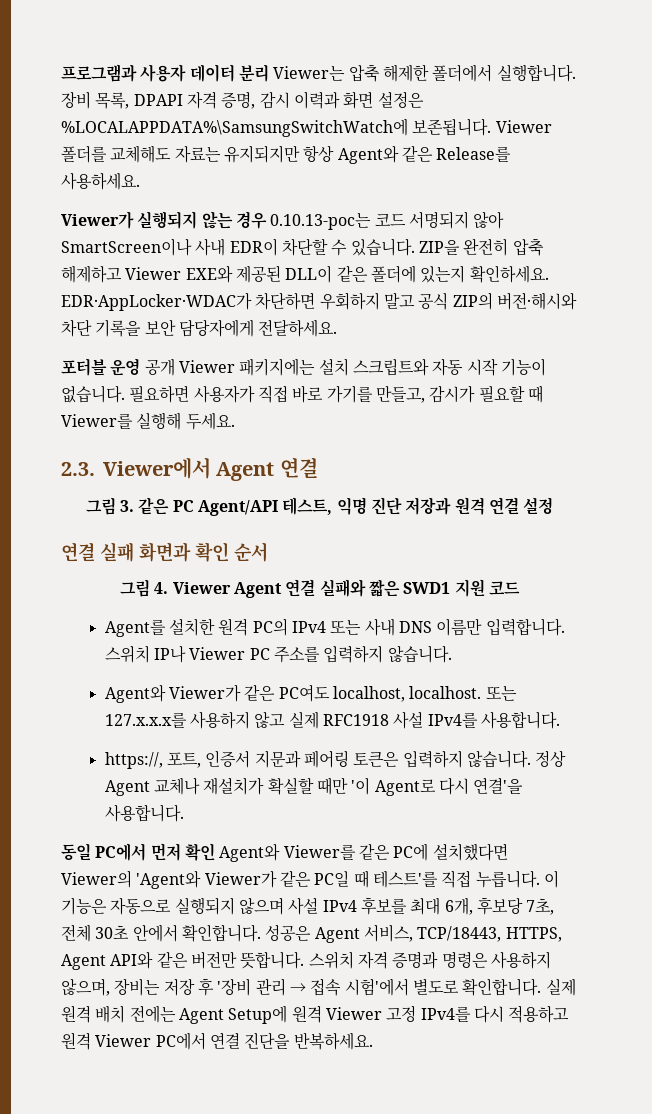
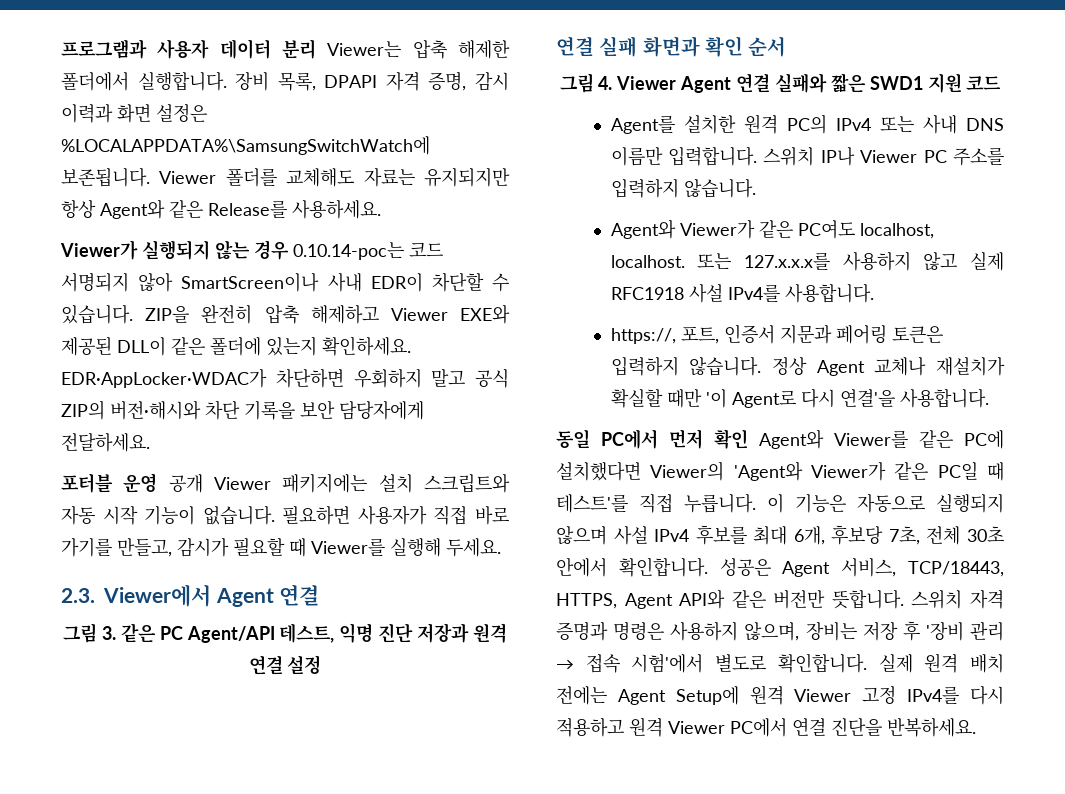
[270,213,372,230] 0.10.13-poc는 -> [293,242,404,260] 0.10.14-poc는

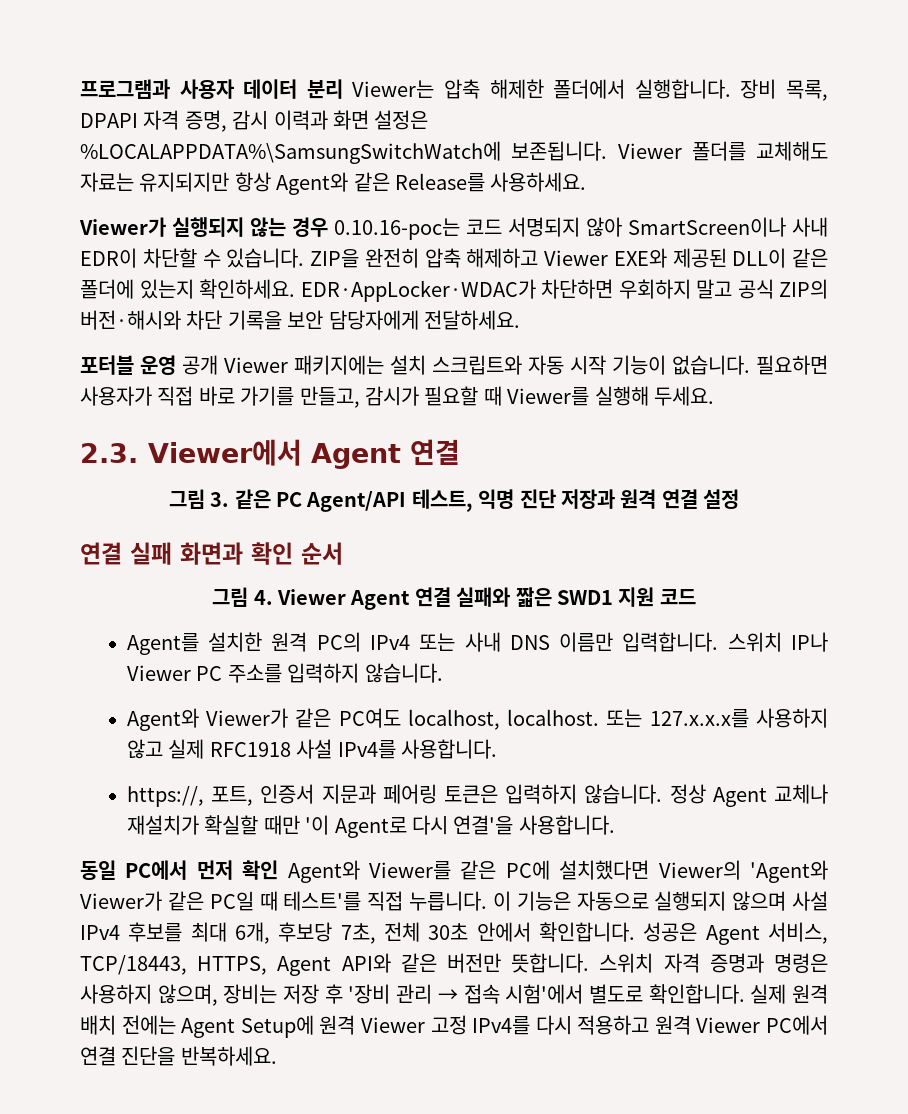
[293,242,404,260] 0.10.14-poc는 -> [334,218,460,240] 0.10.16-poc는

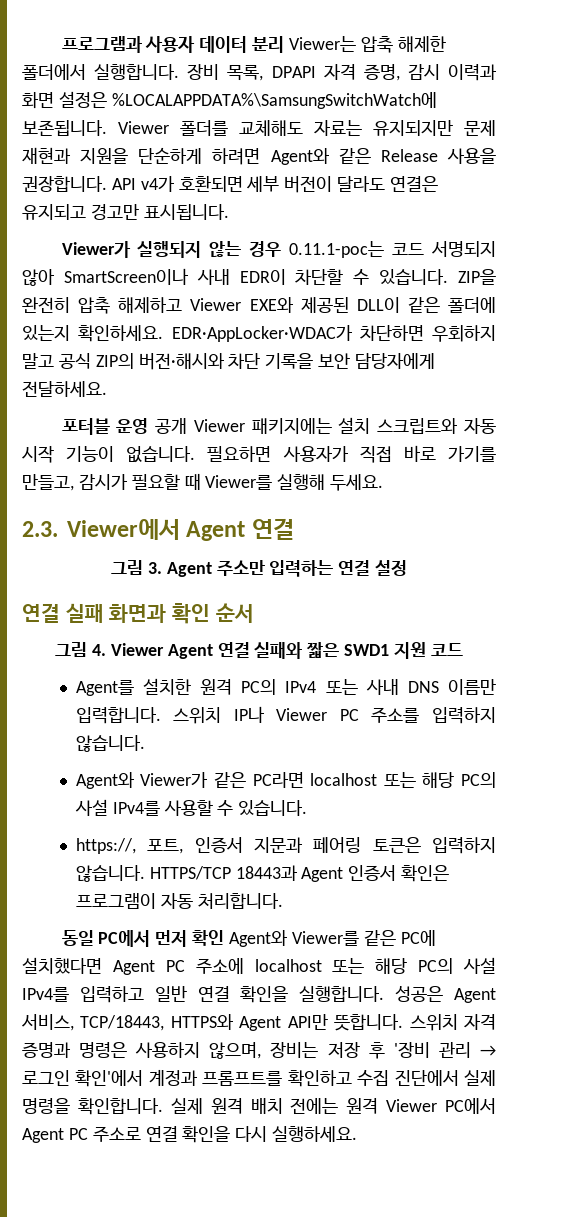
[234,172,587,195] 항상 Agent와 같은 Release를 사용하세요. -> [464,120,496,136] [22,147,497,165] [22,175,439,193] [22,204,229,220] 문제 재현과 지원을 단순하게 하려면 Agent와 같은 Release 사용을 권장합니다. API v4가 호환되면 세부 버전이 달라도 연결은 유지되고 경고만 표시됩니다.
[334,218,460,240] 0.10.16-poc는 -> [289,241,385,258] 0.11.1-poc는
[234,489,657,512] 같은 PC Agent/API 테스트, 익명 진단 저장과 원격 -> [166,560,334,577] Agent 주소만 입력하는
[338,708,828,730] [126,739,497,759] PC여도 localhost, localhost. 또는 127.x.x.x를 사용하지 않고 실제 RFC1918 사설 IPv4를 사용합니다. -> [252,772,497,788] [74,799,308,816] PC라면 localhost 또는 해당 PC의 사설 IPv4를 사용할 수 있습니다.
[669,784,828,807] [126,815,615,838] 정상 Agent 교체나 재설치가 확실할 때만 '이 Agent로 다시 연결'을 사용합니다. -> [149,865,450,882] [75,893,283,909] HTTPS/TCP 18443과 Agent 인증서 확인은 프로그램이 자동 처리합니다.
[658,860,828,883] [80,891,829,911] [80,922,829,945] [80,953,501,976] Viewer의 'Agent와 Viewer가 같은 PC일 때 테스트'를 직접 누릅니다. 이 기능은 자동으로 실행되지 않으며 사설 IPv4 후보를 최대 6개, 후보당 7초, 전체 30초 안에서 확인합니다. 성공은 Agent 서비스, TCP/18443, HTTPS, Agent API와 같은 버전만 -> [112,957,496,975] [22,986,497,1003] [21,1014,328,1031] Agent PC 주소에 localhost 또는 해당 PC의 사설 IPv4를 입력하고 일반 연결 확인을 실행합니다. 성공은 Agent 서비스, TCP/18443, HTTPS와 Agent API만
[463,984,643,1004] 접속 시험'에서 별도로 -> [22,1069,497,1087] [22,1098,70,1114] 로그인 확인'에서 계정과 프롬프트를 확인하고 수집 진단에서 실제 명령을
[181,1015,828,1038] [80,1046,277,1066] Agent Setup에 원격 Viewer 고정 IPv4를 다시 적용하고 원격 Viewer PC에서 연결 진단을 반복하세요. -> [346,1098,496,1114] [22,1126,358,1143] 원격 Viewer PC에서 Agent PC 주소로 연결 확인을 다시 실행하세요.

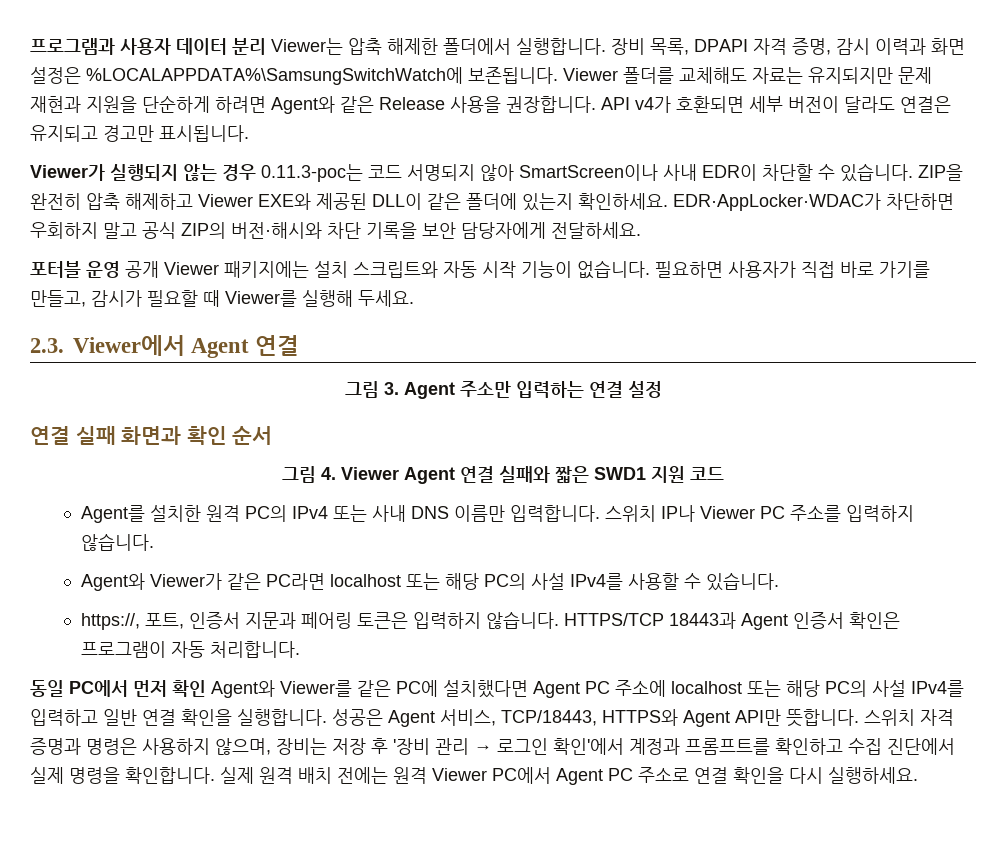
[289,241,385,258] 0.11.1-poc는 -> [261,164,363,182] 0.11.3-poc는

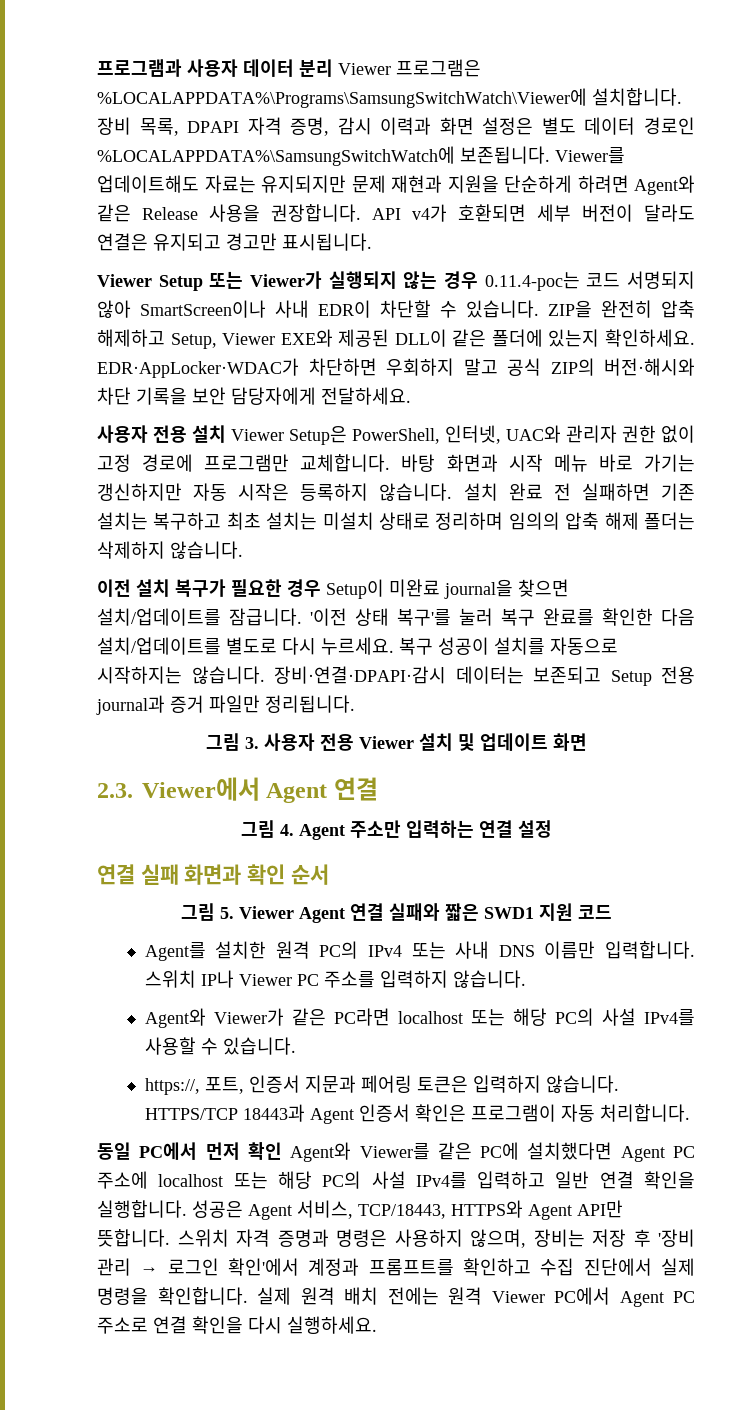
[271,38,606,55] Viewer는 압축 해제한 폴더에서 실행합니다. -> [338,59,481,77] [97,88,682,108] Viewer 프로그램은 %LOCALAPPDATA%\Programs\SamsungSwitchWatch\Viewer에 설치합니다.
[86,67,747,85] %LOCALAPPDATA%\SamsungSwitchWatch에 보존됩니다. Viewer 폴더를 교체해도 -> [541,117,695,135] [97,146,625,166] [97,175,199,193] 별도 데이터 경로인 %LOCALAPPDATA%\SamsungSwitchWatch에 보존됩니다. Viewer를 업데이트해도
(249, 133) none -> [97,271,244,291] Viewer Setup 또는
[261,164,363,182] 0.11.3-poc는 -> [484,272,580,291] 0.11.4-poc는
(193, 201) none -> [170,333,217,349] Setup,
[30,260,930,279] [30,290,414,307] 포터블 운영 공개 Viewer 패키지에는 설치 스크립트와 자동 시작 기능이 없습니다. 필요하면 사용자가 직접 바로 가기를 만들고, 감시가 필요할 때 Viewer를 실행해 두세요. -> [97,425,695,445] [97,454,695,472] [97,483,695,501] [97,512,695,530] [97,541,243,559] [97,579,569,599] [97,608,695,626] [97,637,618,655] [97,666,695,686] [96,695,355,715] [205,733,587,751] 사용자 전용 설치 Viewer Setup은 PowerShell, 인터넷, UAC와 관리자 권한 없이 고정 경로에 프로그램만 교체합니다. 바탕 화면과 시작 메뉴 바로 가기는 갱신하지만 자동 시작은 등록하지 않습니다. 설치 완료 전 실패하면 기존 설치는 복구하고 최초 설치는 미설치 상태로 정리하며 임의의 압축 해제 폴더는 삭제하지 않습니다. // 이전 설치 복구가 필요한 경우 Setup이 미완료 journal을 찾으면 설치/업데이트를 잠급니다. '이전 상태 복구'를 눌러 복구 완료를 확인한 다음 설치/업데이트를 별도로 다시 누르세요. 복구 성공이 설치를 자동으로 시작하지는 않습니다. 장비·연결·DPAPI·감시 데이터는 보존되고 Setup 전용 journal과 증거 파일만 정리됩니다. // 그림 3. 사용자 전용 Viewer 설치 및 업데이트 화면
[383,382,399,395] 3. -> [279,824,294,836] 4.
[321,467,336,480] 4. -> [219,907,234,919] 5.

